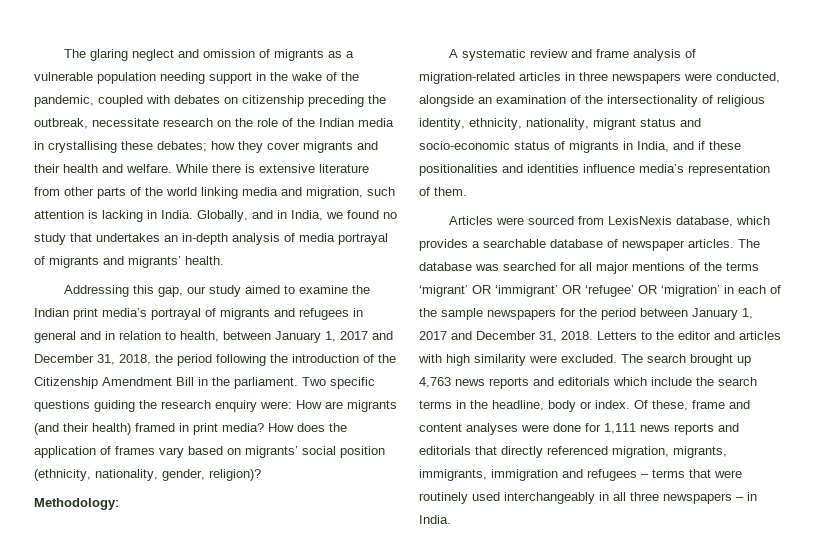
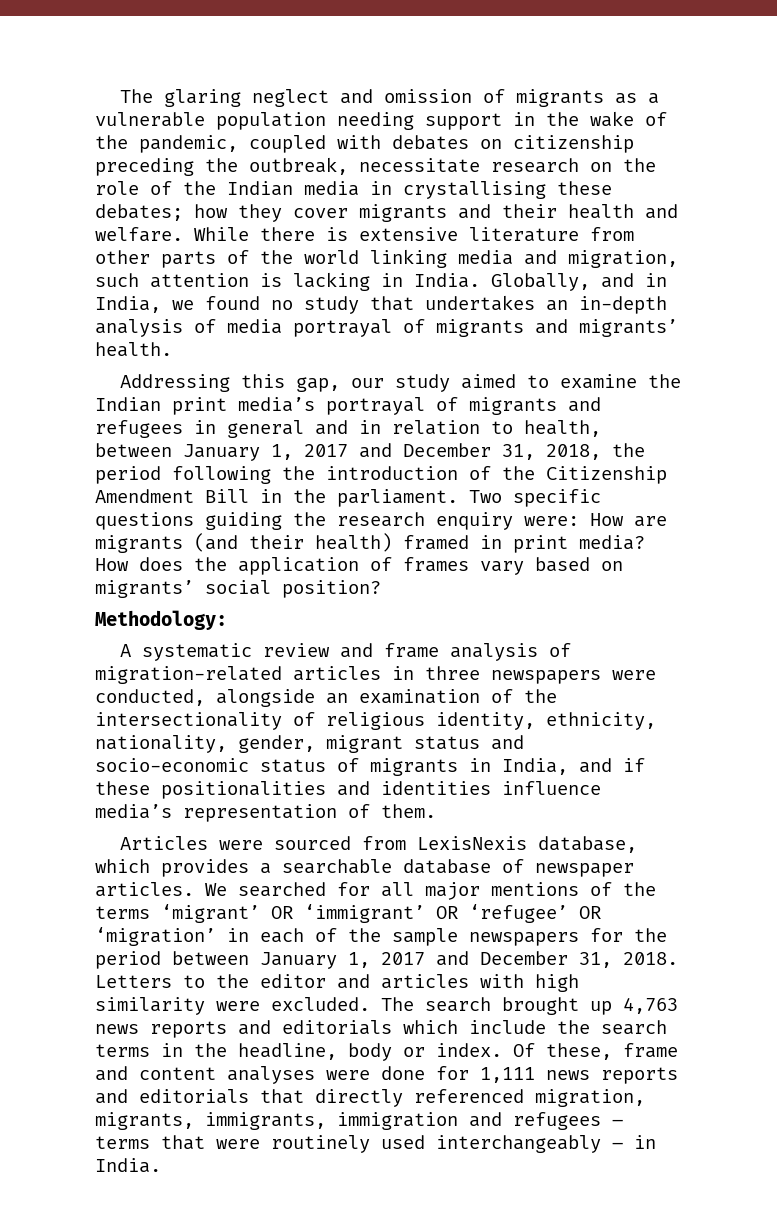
[340,446,385,458] [34,469,261,481] position (ethnicity, nationality, gender, religion)? -> [282,580,381,598] position?
(589, 124) none -> [238,735,315,753] gender,
[738,239,760,248] [419,262,499,271] The database was -> [205,883,227,896] We
[599,492,732,504] in all three newspapers -> (601, 1144) none

